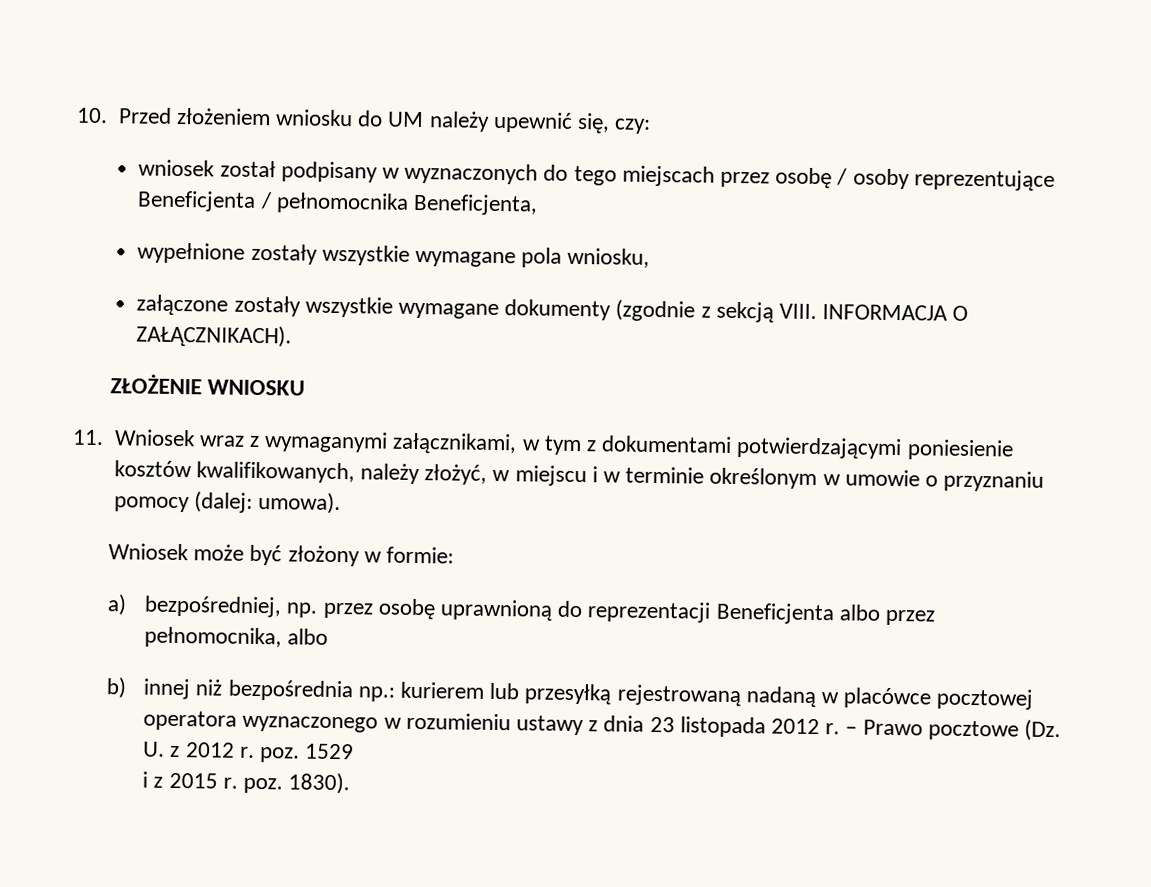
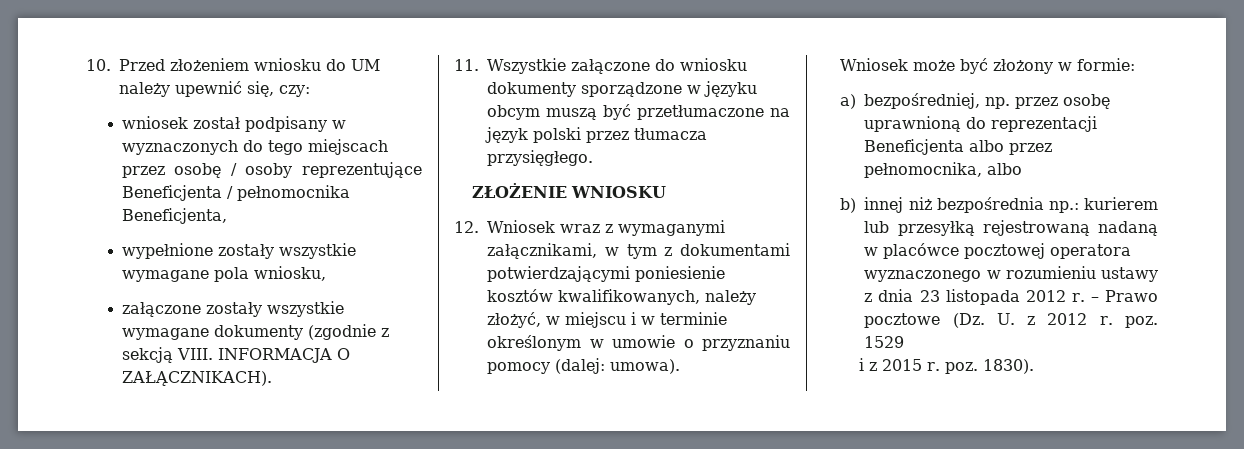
(293, 336) none -> [454,58,747,74] [487,81,757,97] [487,104,790,120] [485,127,707,143] [487,150,593,166] // 11. Wszystkie załączone do wniosku dokumenty sporządzone w języku obcym muszą być przetłumaczone na język polski przez tłumacza przysięgłego.
[72,429,104,446] 11. -> [454,221,479,233] 12.

